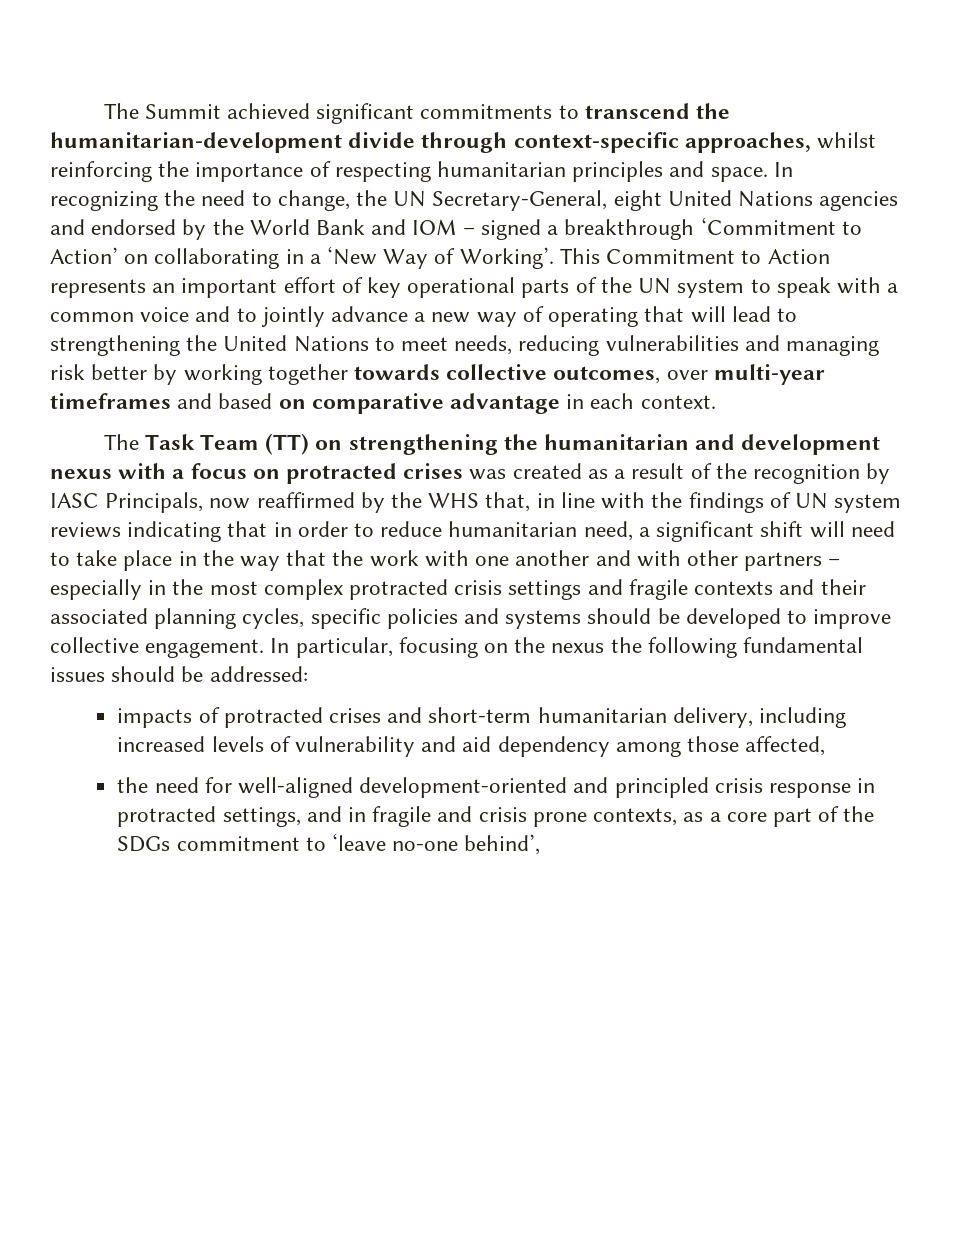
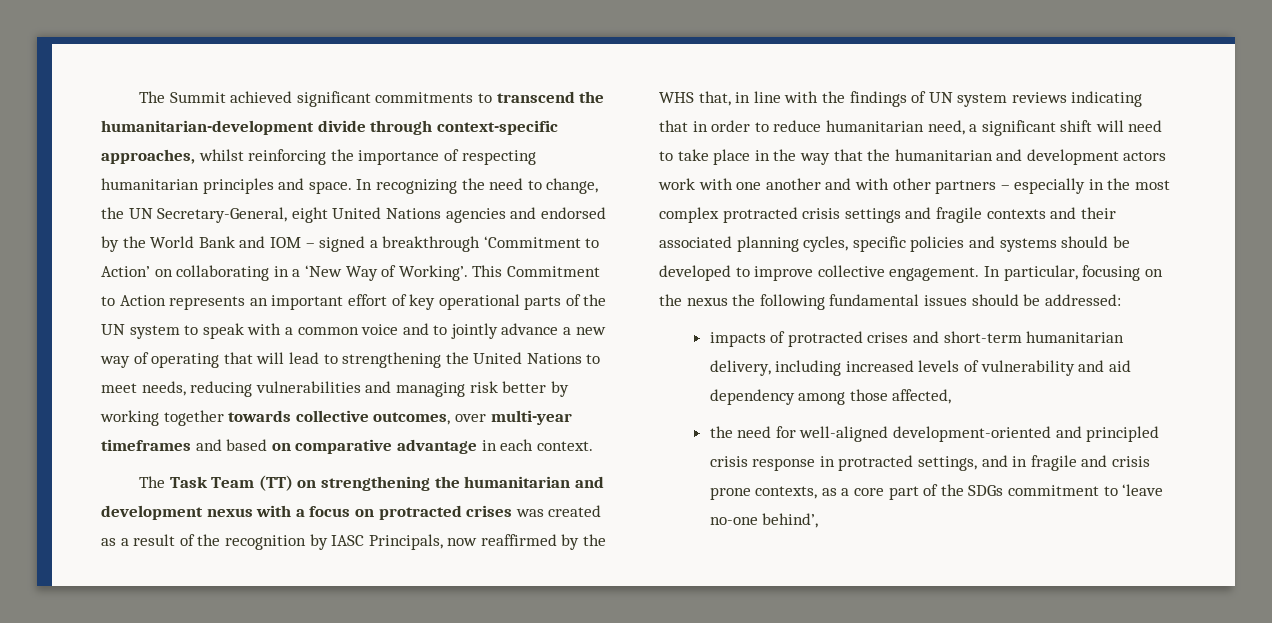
(364, 558) none -> [894,149,1167,165] humanitarian and development actors

